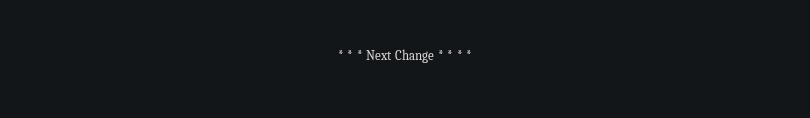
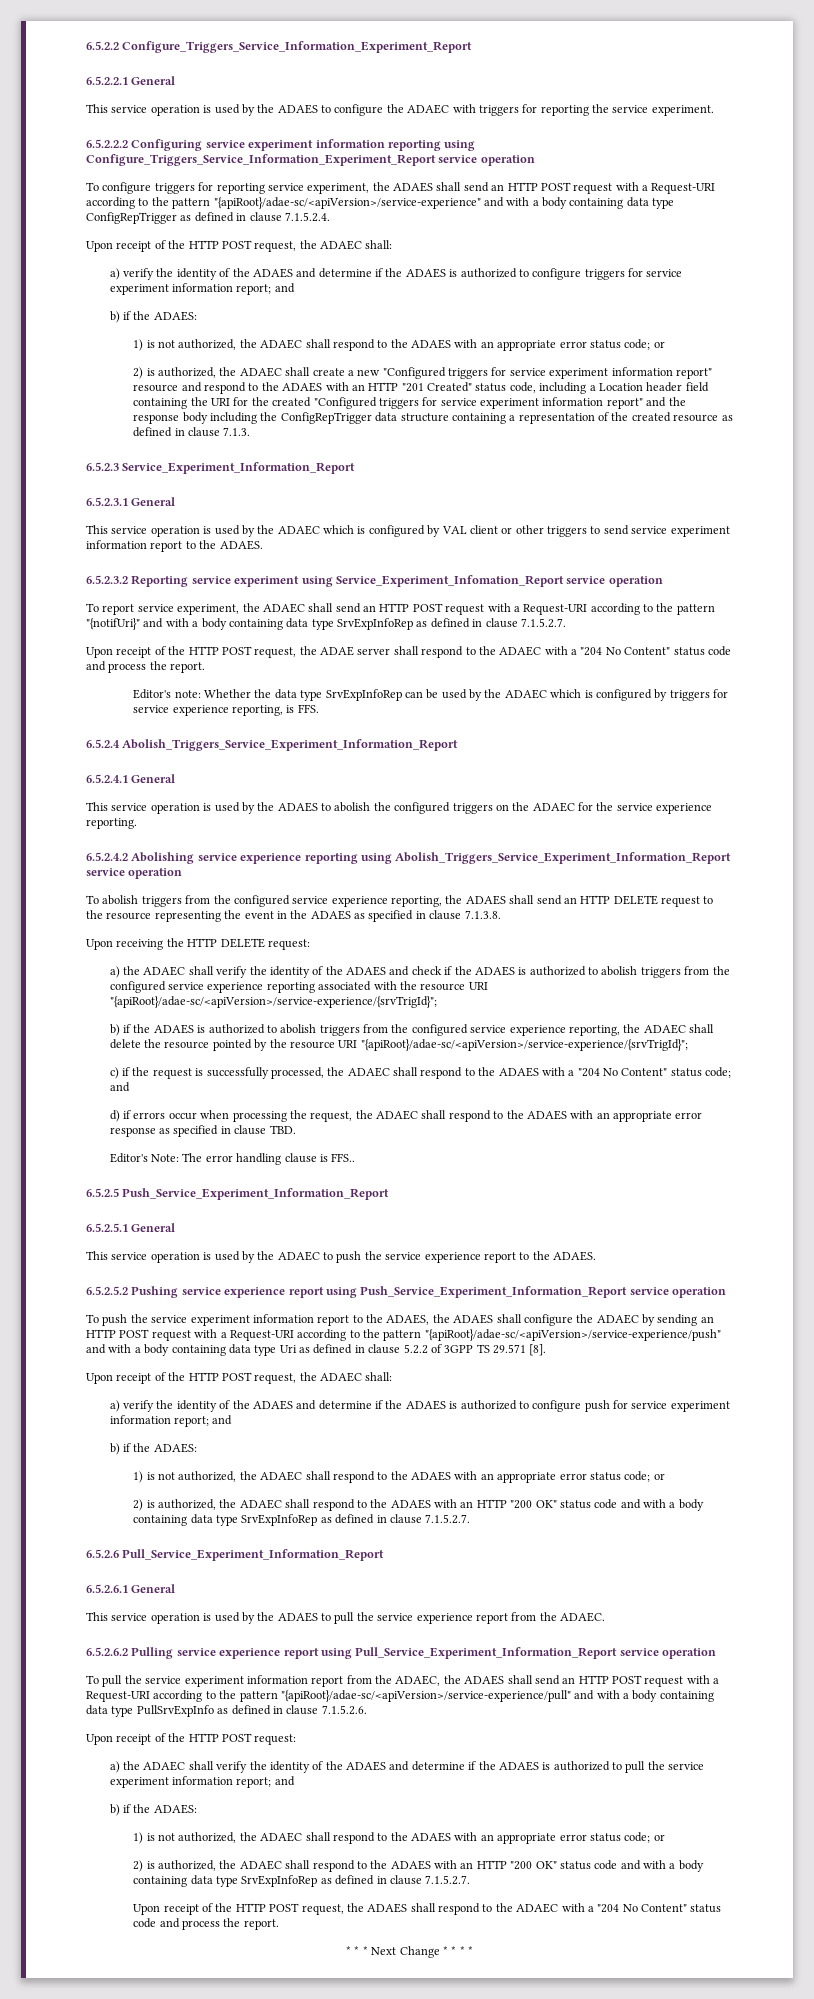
(337, 55) none -> [86,41,473,53] [86,76,176,85] [86,104,714,116] [86,139,476,151] [86,154,535,166] [86,182,716,194] [86,197,675,209] [86,212,330,224] [86,240,393,252] [109,268,683,280] [109,283,295,295] [109,311,197,323] [133,339,665,351] [133,367,712,379] [133,382,709,394] [133,397,686,409] [133,412,733,424] [133,427,251,437] [86,462,356,474] [86,497,176,506] [86,525,730,537] [86,540,263,552] [86,575,663,587] [86,603,715,615] [86,618,566,630] [86,646,731,658] [86,661,206,673] [133,689,729,701] [133,704,319,716] [86,739,459,751] [86,774,176,783] [86,802,713,814] [86,818,137,829] [86,852,732,864] [86,868,183,879] [86,895,714,907] [86,910,501,922] [86,938,310,950] [109,966,730,978] [109,981,488,993] [109,996,437,1008] [109,1024,715,1036] [109,1039,688,1051] [109,1067,732,1079] [109,1082,130,1092] [109,1110,703,1122] [109,1125,296,1137] [109,1153,356,1165] [86,1188,390,1200] [86,1223,176,1232] [86,1251,596,1263] [86,1286,726,1298] [86,1314,714,1326] [86,1329,721,1341] [86,1344,547,1356] [86,1372,393,1384] [109,1400,730,1412] [109,1415,233,1427] [109,1443,197,1455] [133,1471,665,1483] [133,1499,704,1511] [133,1514,471,1526] [86,1549,385,1561] [86,1584,176,1593] [86,1612,605,1624] [86,1647,716,1659] [86,1675,720,1687] [86,1690,714,1702] [86,1705,367,1717] [86,1733,297,1745] [109,1761,705,1773] [109,1776,295,1788] [109,1804,197,1816] [133,1832,665,1844] [133,1860,704,1872] [133,1875,471,1887] [133,1903,722,1915] [133,1918,279,1930] 6.5.2.2 Configure_Triggers_Service_Information_Experiment_Report // 6.5.2.2.1 General // This service operation is used by the ADAES to configure the ADAEC with triggers for reporting the service experiment. // 6.5.2.2.2 Configuring service experiment information reporting using Configure_Triggers_Service_Information_Experiment_Report service operation // To configure triggers for reporting service experiment, the ADAES shall send an HTTP POST request with a Request-URI according to the pattern "{apiRoot}/adae-sc/<apiVersion>/service-experience" and with a body containing data type ConfigRepTrigger as defined in clause 7.1.5.2.4. // Upon receipt of the HTTP POST request, the ADAEC shall: // a) verify the identity of the ADAES and determine if the ADAES is authorized to configure triggers for service experiment information report; and // b) if the ADAES: // 1) is not authorized, the ADAEC shall respond to the ADAES with an appropriate error status code; or // 2) is authorized, the ADAEC shall create a new "Configured triggers for service experiment information report" resource and respond to the ADAES with an HTTP "201 Created" status code, including a Location header field containing the URI for the created "Configured triggers for service experiment information report" and the response body including the ConfigRepTrigger data structure containing a representation of the created resource as defined in clause 7.1.3. // 6.5.2.3 Service_Experiment_Information_Report // 6.5.2.3.1 General // This service operation is used by the ADAEC which is configured by VAL client or other triggers to send service experiment information report to the ADAES. // 6.5.2.3.2 Reporting service experiment using Service_Experiment_Infomation_Report service operation // To report service experiment, the ADAEC shall send an HTTP POST request with a Request-URI according to the pattern "{notifUri}" and with a body containing data type SrvExpInfoRep as defined in clause 7.1.5.2.7. // Upon receipt of the HTTP POST request, the ADAE server shall respond to the ADAEC with a "204 No Content" status code and process the report. // Editor's note: Whether the data type SrvExpInfoRep can be used by the ADAEC which is configured by triggers for service experience reporting, is FFS. // 6.5.2.4 Abolish_Triggers_Service_Experiment_Information_Report // 6.5.2.4.1 General // This service operation is used by the ADAES to abolish the configured triggers on the ADAEC for the service experience reporting. // 6.5.2.4.2 Abolishing service experience reporting using Abolish_Triggers_Service_Experiment_Information_Report service operation // To abolish triggers from the configured service experience reporting, the ADAES shall send an HTTP DELETE request to the resource representing the event in the ADAES as specified in clause 7.1.3.8. // Upon receiving the HTTP DELETE request: // a) the ADAEC shall verify the identity of the ADAES and check if the ADAES is authorized to abolish triggers from the configured service experience reporting associated with the resource URI "{apiRoot}/adae-sc/<apiVersion>/service-experience/{srvTrigId}"; // b) if the ADAES is authorized to abolish triggers from the configured service experience reporting, the ADAEC shall delete the resource pointed by the resource URI "{apiRoot}/adae-sc/<apiVersion>/service-experience/{srvTrigId}"; // c) if the request is successfully processed, the ADAEC shall respond to the ADAES with a "204 No Content" status code; and // d) if errors occur when processing the request, the ADAEC shall respond to the ADAES with an appropriate error response as specified in clause TBD. // Editor's Note: The error handling clause is FFS.. // 6.5.2.5 Push_Service_Experiment_Information_Report // 6.5.2.5.1 General // This service operation is used by the ADAEC to push the service experience report to the ADAES. // 6.5.2.5.2 Pushing service experience report using Push_Service_Experiment_Information_Report service operation // To push the service experiment information report to the ADAES, the ADAES shall configure the ADAEC by sending an HTTP POST request with a Request-URI according to the pattern "{apiRoot}/adae-sc/<apiVersion>/service-experience/push" and with a body containing data type Uri as defined in clause 5.2.2 of 3GPP TS 29.571 [8]. // Upon receipt of the HTTP POST request, the ADAEC shall: // a) verify the identity of the ADAES and determine if the ADAES is authorized to configure push for service experiment information report; and // b) if the ADAES: // 1) is not authorized, the ADAEC shall respond to the ADAES with an appropriate error status code; or // 2) is authorized, the ADAEC shall respond to the ADAES with an HTTP "200 OK" status code and with a body containing data type SrvExpInfoRep as defined in clause 7.1.5.2.7. // 6.5.2.6 Pull_Service_Experiment_Information_Report // 6.5.2.6.1 General // This service operation is used by the ADAES to pull the service experience report from the ADAEC. // 6.5.2.6.2 Pulling service experience report using Pull_Service_Experiment_Information_Report service operation // To pull the service experiment information report from the ADAEC, the ADAES shall send an HTTP POST request with a Request-URI according to the pattern "{apiRoot}/adae-sc/<apiVersion>/service-experience/pull" and with a body containing data type PullSrvExpInfo as defined in clause 7.1.5.2.6. // Upon receipt of the HTTP POST request: // a) the ADAEC shall verify the identity of the ADAES and determine if the ADAES is authorized to pull the service experiment information report; and // b) if the ADAES: // 1) is not authorized, the ADAEC shall respond to the ADAES with an appropriate error status code; or // 2) is authorized, the ADAEC shall respond to the ADAES with an HTTP "200 OK" status code and with a body containing data type SrvExpInfoRep as defined in clause 7.1.5.2.7. // Upon receipt of the HTTP POST request, the ADAES shall respond to the ADAEC with a "204 No Content" status code and process the report. //

